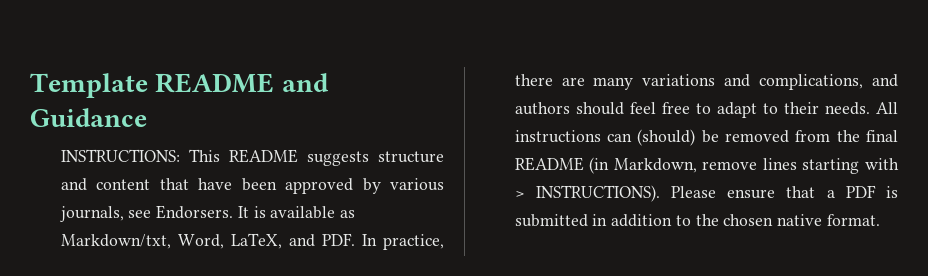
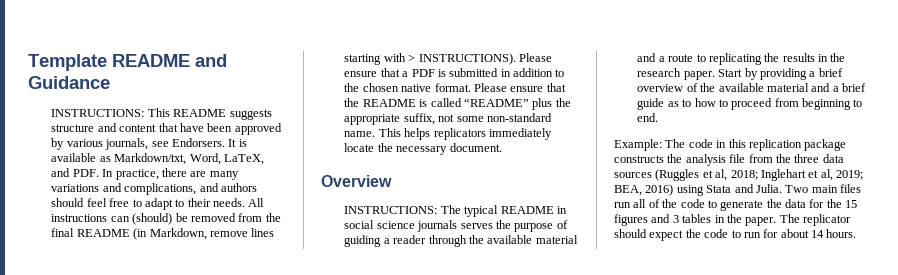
(880, 220) none -> [473,83,566,92] [344,98,571,110] [344,113,552,125] [344,128,552,140] [344,143,502,155] [321,175,392,187] [344,205,567,217] [344,220,568,232] [344,235,578,247] [637,53,846,65] [637,68,843,80] [637,83,867,92] [637,98,863,110] [637,113,659,122] [614,139,847,151] [614,154,844,166] [614,169,863,181] [614,184,861,196] [614,199,858,211] [614,214,851,226] [614,229,857,241] Please ensure that the README is called “README” plus the appropriate suffix, not some non-standard name. This helps replicators immediately locate the necessary document. // Overview // INSTRUCTIONS: The typical README in social science journals serves the purpose of guiding a reader through the available material and a route to replicating the results in the research paper. Start by providing a brief overview of the available material and a brief guide as to how to proceed from beginning to end. // Example: The code in this replication package constructs the analysis file from the three data sources (Ruggles et al, 2018; Inglehart et al, 2019; BEA, 2016) using Stata and Julia. Two main files run all of the code to generate the data for the 15 figures and 3 tables in the paper. The replicator should expect the code to run for about 14 hours.

